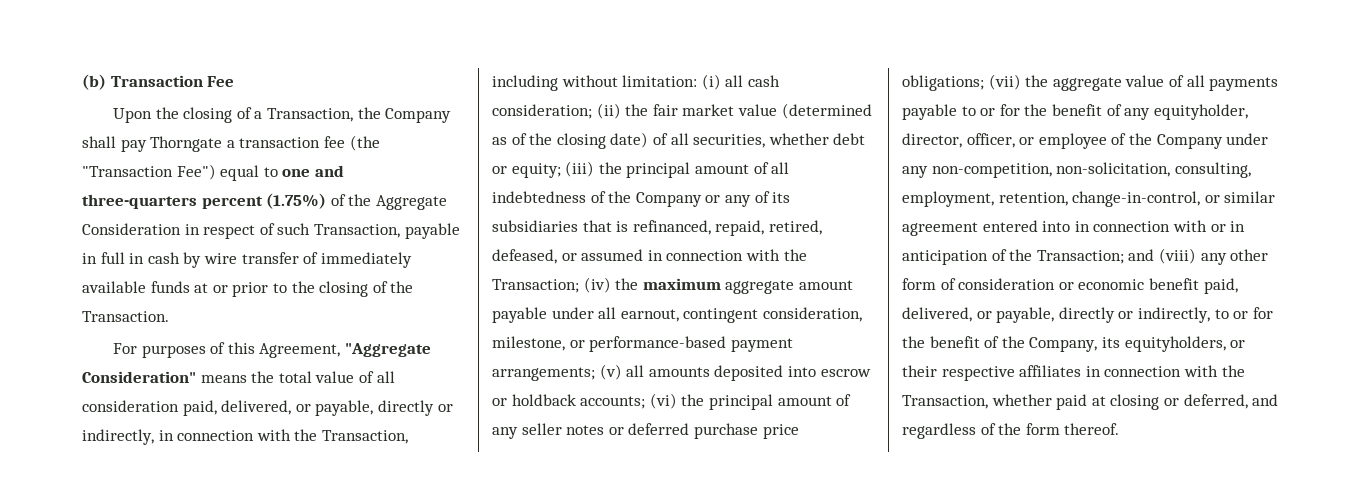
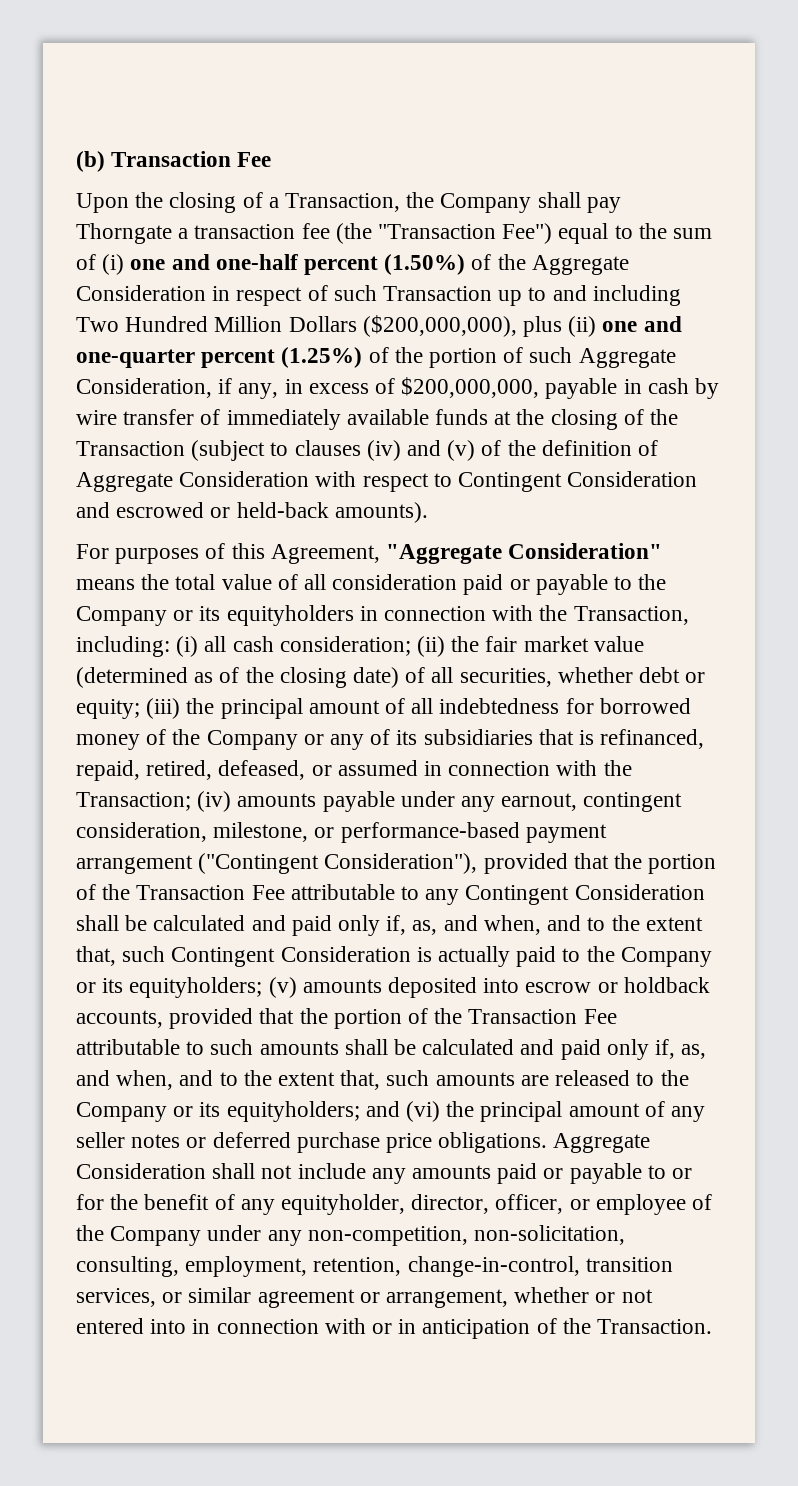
[282,165,344,177] [82,193,327,209] one and three-quarters percent (1.75%) -> [638,223,713,239] [76,254,466,275] the sum of (i) one and one-half percent (1.50%)
[313,223,460,239] [82,252,125,264] Transaction, payable in full -> [383,285,681,306] [76,315,682,337] [76,347,676,368] [76,377,618,399] Transaction up to and including Two Hundred Million Dollars ($200,000,000), plus (ii) one and one-quarter percent (1.25%) of the portion of such Aggregate Consideration, if any, in excess of $200,000,000, payable
[212,282,287,297] or prior to -> (512, 418) none
[82,311,169,322] Transaction. -> [76,440,659,461] [76,471,698,492] [76,502,428,523] Transaction (subject to clauses (iv) and (v) of the definition of Aggregate Consideration with respect to Contingent Consideration and escrowed or held-back amounts).
[182,400,453,416] [82,429,408,445] [492,75,698,91] paid, delivered, or payable, directly or indirectly, in connection with the Transaction, including without limitation: -> [463,574,667,595] [76,605,689,626] [76,636,170,657] paid or payable to the Company or its equityholders in connection with the Transaction, including:
(586, 197) none -> [565,698,691,714] [76,734,140,750] for borrowed money
[615,278,853,294] the maximum aggregate amount -> [237,793,317,807] amounts
[598,307,617,319] all -> [461,796,496,812] any
[492,364,645,381] arrangements; (v) all -> [76,853,717,874] [76,884,705,905] [76,915,703,936] [76,946,712,967] [76,977,297,998] arrangement ("Contingent Consideration"), provided that the portion of the Transaction Fee attributable to any Contingent Consideration shall be calculated and paid only if, as, and when, and to the extent that, such Contingent Consideration is actually paid to the Company or its equityholders; (v)
[580,396,646,409] accounts; -> [76,1008,617,1029] [76,1039,707,1060] [76,1070,689,1090] [76,1101,400,1122] accounts, provided that the portion of the Transaction Fee attributable to such amounts shall be calculated and paid only if, as, and when, and to the extent that, such amounts are released to the Company or its equityholders; and
[902,74,1279,91] obligations; (vii) the aggregate value of all payments -> [438,1132,651,1153] [76,1163,564,1184] obligations. Aggregate Consideration shall not include any amounts paid or
(1201, 199) none -> [585,1257,673,1272] [76,1288,156,1307] transition services,
(978, 229) none -> [359,1287,653,1308] or arrangement, whether or not
[1036,248,1269,265] [902,278,1238,294] [902,307,1273,323] [902,336,1246,352] [902,365,1245,381] [902,394,1279,410] [902,423,1120,439] Transaction; and (viii) any other form of consideration or economic benefit paid, delivered, or payable, directly or indirectly, to or for the benefit of the Company, its equityholders, or their respective affiliates in connection with the Transaction, whether paid at closing or deferred, and regardless of the form thereof. -> [597,1319,713,1334] Transaction.

